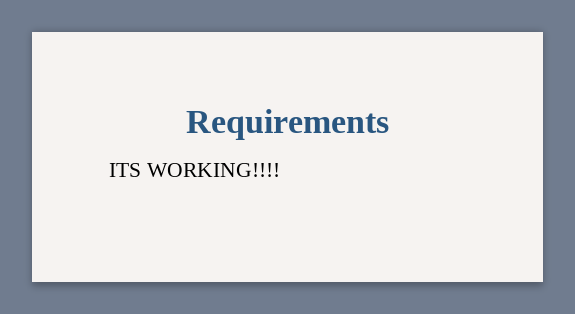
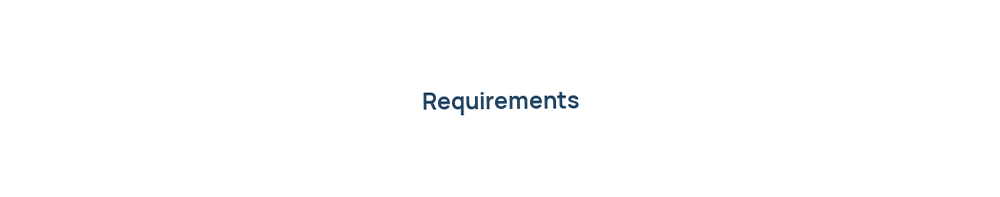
[109,163,280,177] // ITS WORKING!!!! -> (580, 103) none

